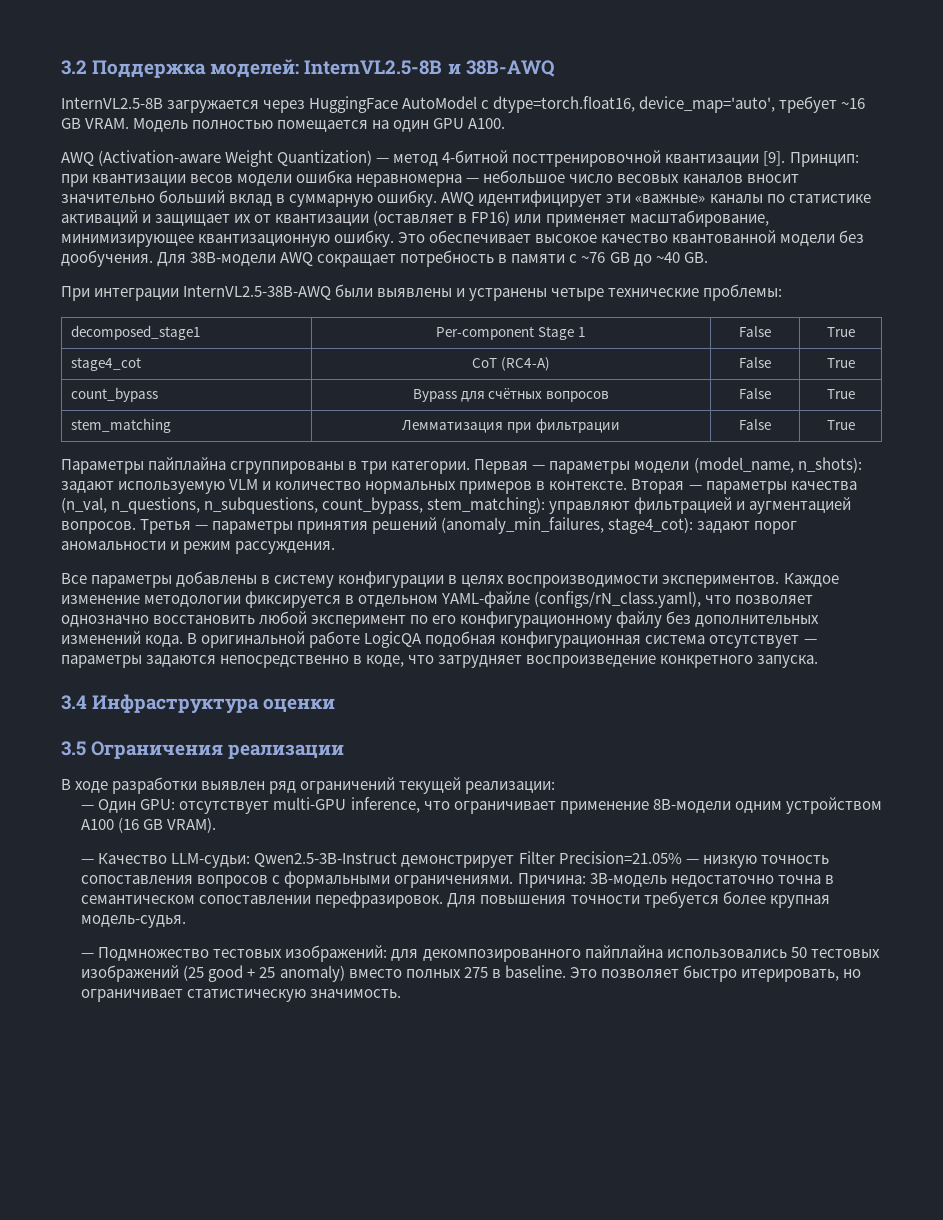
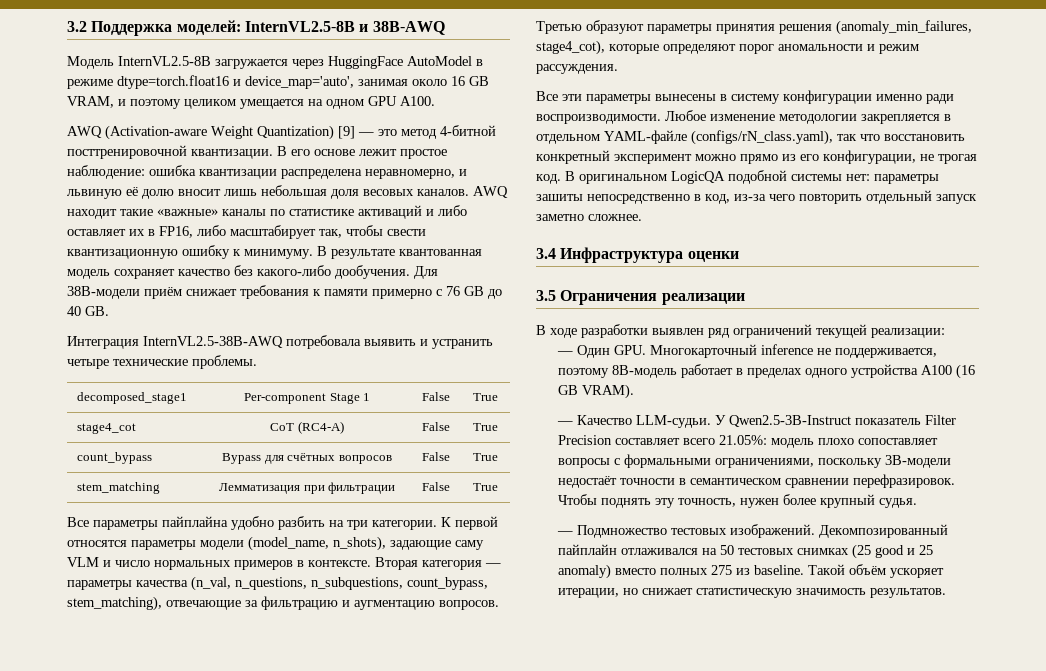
(555, 68) none -> [67,56,114,69] Модель
[481,96,866,113] [61,118,430,132] с dtype=torch.float16, device_map='auto', требует ~16 GB VRAM. Модель полностью помещается на один -> [476,59,483,66] [67,75,489,89] [67,96,364,109] в режиме dtype=torch.float16 и device_map='auto', занимая около 16 GB VRAM, и поэтому целиком умещается на одном
[376,150,859,167] [61,170,799,187] [61,190,632,207] — метод 4-битной посттренировочной квантизации [9]. Принцип: при квантизации весов модели ошибка неравномерна — небольшое число весовых каналов вносит значительно больший вклад в суммарную ошибку. AWQ идентифицирует эти -> [338,125,496,139] [67,145,447,159] [67,165,467,179] [67,185,508,199] [67,209,153,219] [9] — это метод 4-битной посттренировочной квантизации. В его основе лежит простое наблюдение: ошибка квантизации распределена неравномерно, и львиную её долю вносит лишь небольшая доля весовых каналов. AWQ находит такие
[155,210,769,227] [61,230,865,247] [61,250,606,267] защищает их от квантизации (оставляет в FP16) или применяет масштабирование, минимизирующее квантизационную ошибку. Это обеспечивает высокое качество квантованной модели без дообучения. Для 38B-модели AWQ сокращает потребность в памяти с ~76 -> [438,205,467,216] [67,225,426,239] [67,245,482,259] [67,265,438,279] [67,285,460,299] либо оставляет их в FP16, либо масштабирует так, чтобы свести квантизационную ошибку к минимуму. В результате квантованная модель сохраняет качество без какого-либо дообучения. Для 38B-модели приём снижает требования к памяти примерно с 76
[655,252,680,263] ~40 -> [67,306,81,316] 40
[61,284,548,301] При интеграции InternVL2.5-38B-AWQ были выявлены и устранены -> [67,335,493,349] Интеграция InternVL2.5-38B-AWQ потребовала выявить и устранить
[703,284,783,301] проблемы: -> [192,355,257,369] проблемы.
[61,457,862,474] [61,481,226,494] Параметры пайплайна сгруппированы в три категории. Первая — параметры модели (model_name, n_shots): задают используемую -> [67,516,498,530] [67,536,484,551] Все параметры пайплайна удобно разбить на три категории. К первой относятся параметры модели (model_name, n_shots), задающие саму
[275,481,362,490] количество -> [115,560,150,567] число
(685, 486) none -> [422,560,482,570] категория
[427,497,852,514] [61,517,751,534] stem_matching): управляют фильтрацией и аугментацией вопросов. Третья — параметры принятия решений (anomaly_min_failures, stage4_cot): задают -> [67,596,499,611] [536,20,972,35] [536,40,736,55] stem_matching), отвечающие за фильтрацию и аугментацию вопросов. Третью образуют параметры принятия решения (anomaly_min_failures, stage4_cot), которые определяют
[91,571,839,588] параметры добавлены в систему конфигурации в целях воспроизводимости экспериментов. Каждое -> [562,90,954,104] [536,110,706,124] эти параметры вынесены в систему конфигурации именно ради воспроизводимости. Любое
[245,591,342,608] фиксируется -> [861,114,940,124] закрепляется
[705,595,814,604] [61,611,820,628] [61,631,817,648] [61,655,819,668] что позволяет однозначно восстановить любой эксперимент по его конфигурационному файлу без дополнительных изменений кода. В оригинальной работе LogicQA подобная конфигурационная система отсутствует — параметры задаются непосредственно в коде, что затрудняет воспроизведение конкретного запуска. -> [837,134,965,141] [536,150,977,164] [536,170,939,184] [536,190,977,204] [536,214,642,221] так что восстановить конкретный эксперимент можно прямо из его конфигурации, не трогая код. В оригинальном LogicQA подобной системы нет: параметры зашиты непосредственно в код, из-за чего повторить отдельный запуск заметно сложнее.
[140,797,882,814] GPU: отсутствует multi-GPU inference, что ограничивает применение 8B-модели одним устройством -> [613,344,937,358] [557,364,918,378] GPU. Многокарточный inference не поддерживается, поэтому 8B-модель работает в пределах одного устройства
[171,851,829,868] [81,871,834,888] [81,891,830,908] [81,915,187,928] [81,945,787,962] LLM-судьи: Qwen2.5-3B-Instruct демонстрирует Filter Precision=21.05% — низкую точность сопоставления вопросов с формальными ограничениями. Причина: 3B-модель недостаточно точна в семантическом сопоставлении перефразировок. Для повышения точности требуется более крупная модель-судья. // — Подмножество тестовых изображений: для декомпозированного пайплайна использовались -> [635,415,956,428] [557,435,938,448] [557,454,951,468] [557,474,955,488] [557,494,917,508] [556,524,948,538] [557,544,717,555] LLM-судьи. У Qwen2.5-3B-Instruct показатель Filter Precision составляет всего 21.05%: модель плохо сопоставляет вопросы с формальными ограничениями, поскольку 3B-модели недостаёт точности в семантическом сравнении перефразировок. Чтобы поднять эту точность, нужен более крупный судья. // — Подмножество тестовых изображений. Декомпозированный пайплайн отлаживался на
[81,965,180,982] изображений -> [796,548,849,555] снимках
[247,968,256,978] + -> [906,548,915,555] и
[491,965,861,982] [81,989,402,1002] в baseline. Это позволяет быстро итерировать, но ограничивает статистическую значимость. -> [735,564,944,578] [557,588,946,598] из baseline. Такой объём ускоряет итерации, но снижает статистическую значимость результатов.

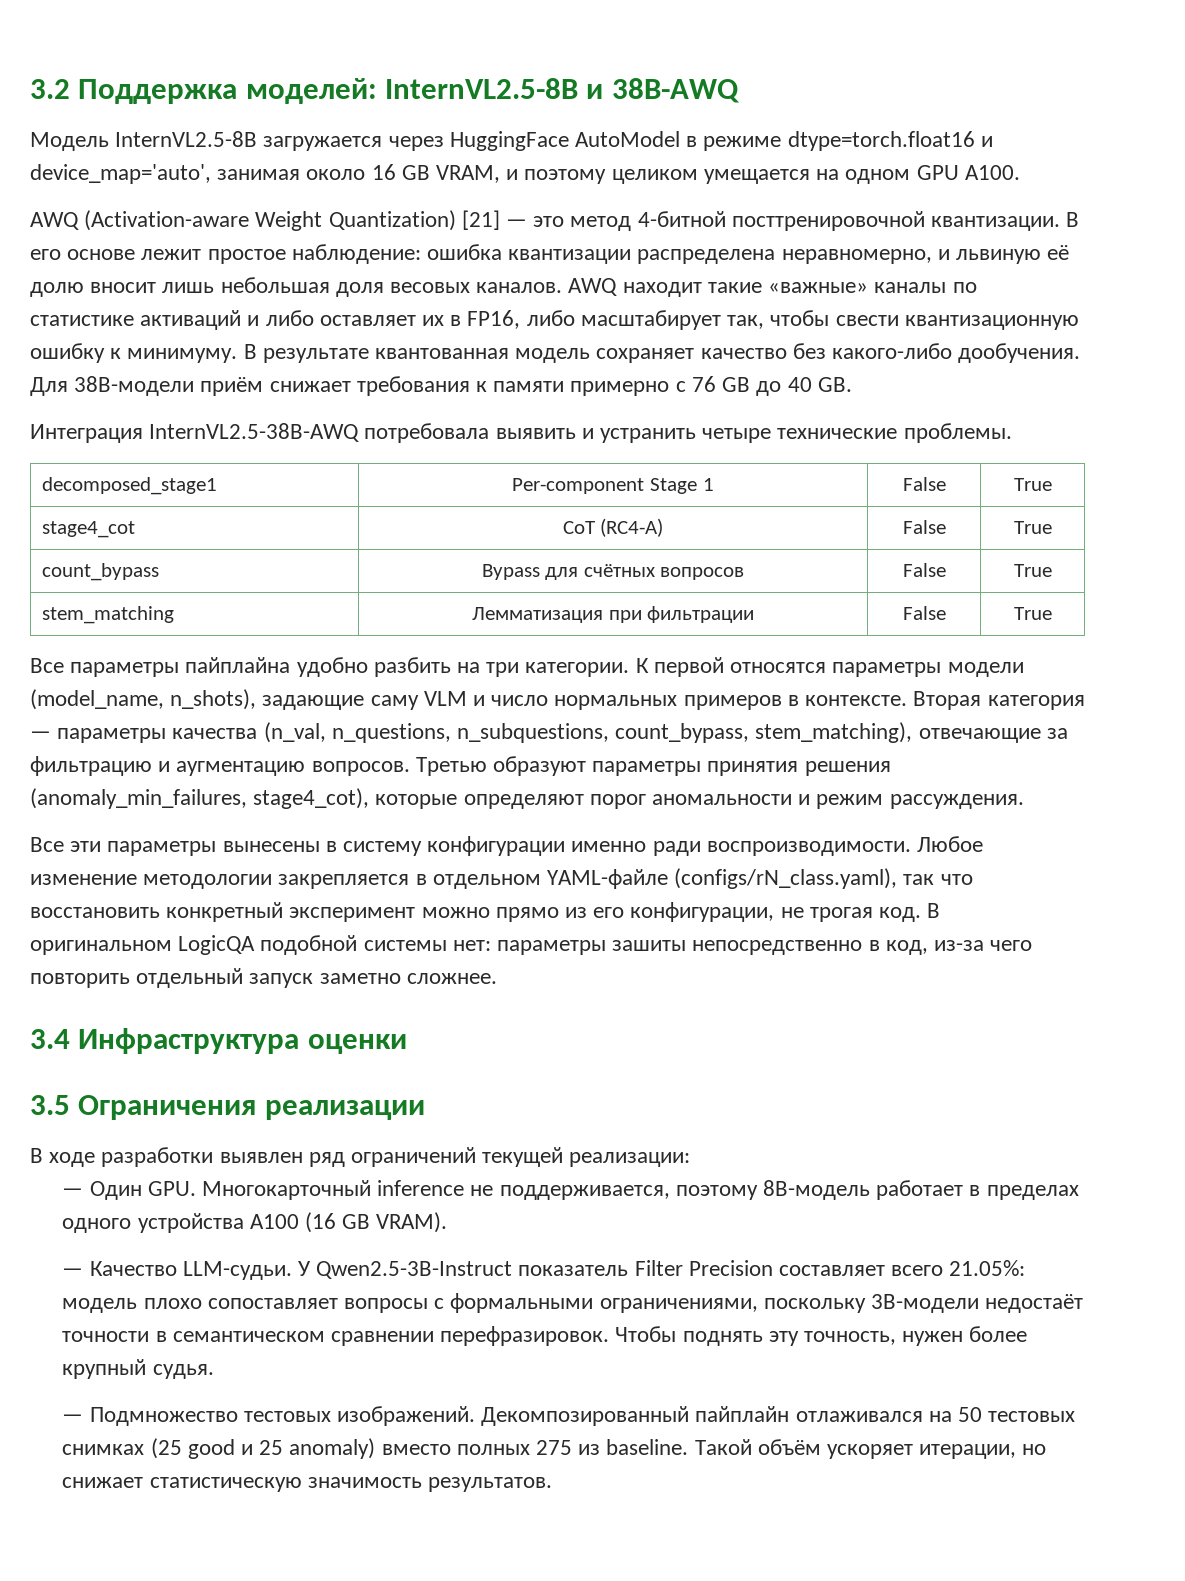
[338,126,355,139] [9] -> [461,210,500,230] [21]

